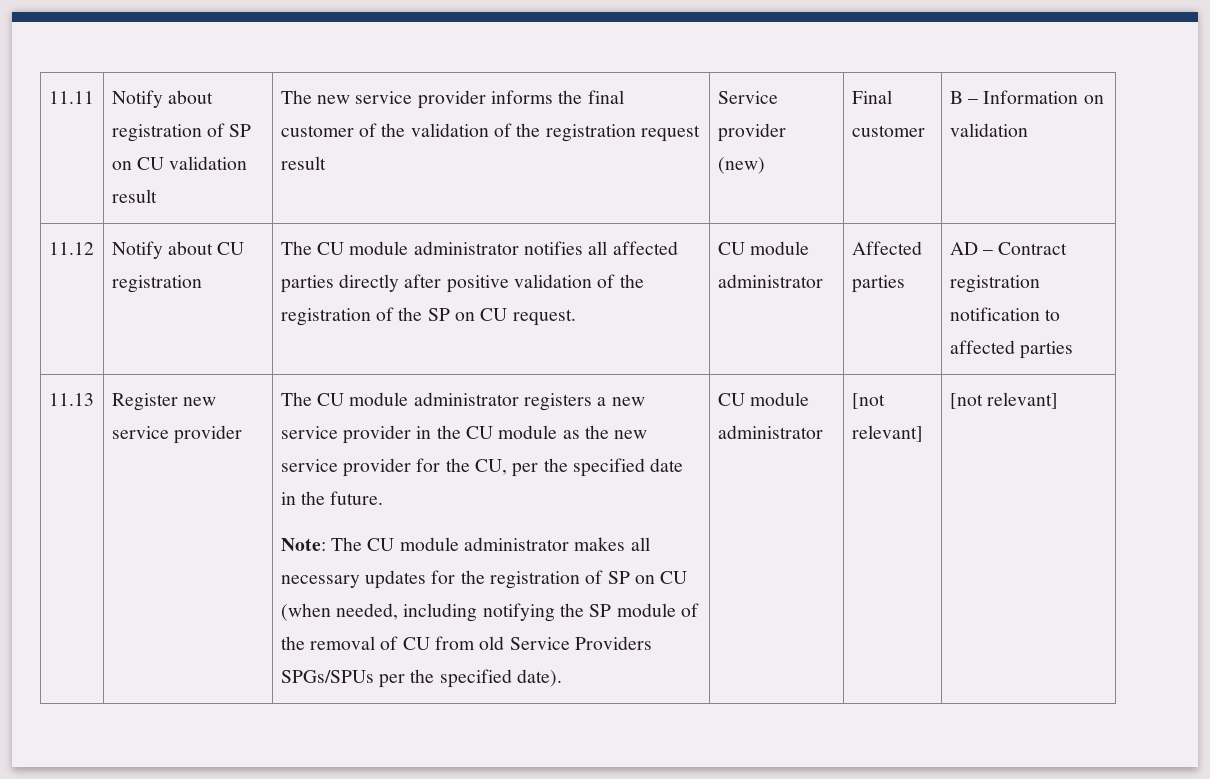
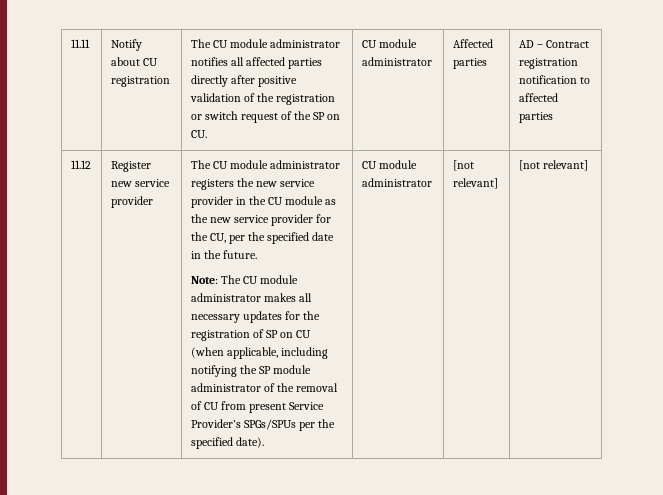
[111,90,214,108] [111,123,252,142] [111,156,248,170] [111,189,157,203] [280,90,624,109] [280,123,700,142] [280,156,326,170] [717,91,778,104] [717,123,786,142] [717,157,765,174] [851,90,892,104] [851,125,925,137] [949,90,1104,104] [949,123,1028,137] [48,242,94,255] | Notify about registration of SP on CU validation result | The new service provider informs the final customer of the validation of the registration request result | Service provider (new) | Final customer | B – Information on validation // 11.12 -> (90, 43) none
(371, 317) none -> [190,111,278,123] or switch request
[480,308,576,326] CU request. -> [190,130,207,138] CU.
[48,393,94,406] 11.13 -> [70,160,91,169] 11.12
[597,397,607,406] a -> [236,178,254,187] the
[336,603,399,620] needed, -> [226,347,278,359] applicable,
(676, 610) none -> [190,383,261,392] administrator
[479,636,652,650] old Service Providers -> [249,402,325,413] [190,419,241,428] present Service Provider’s

